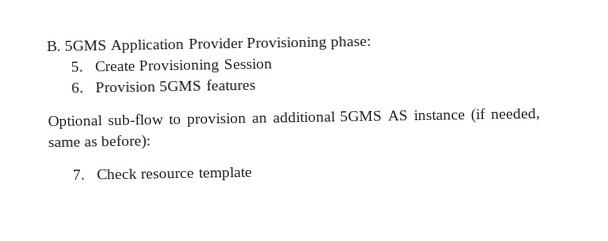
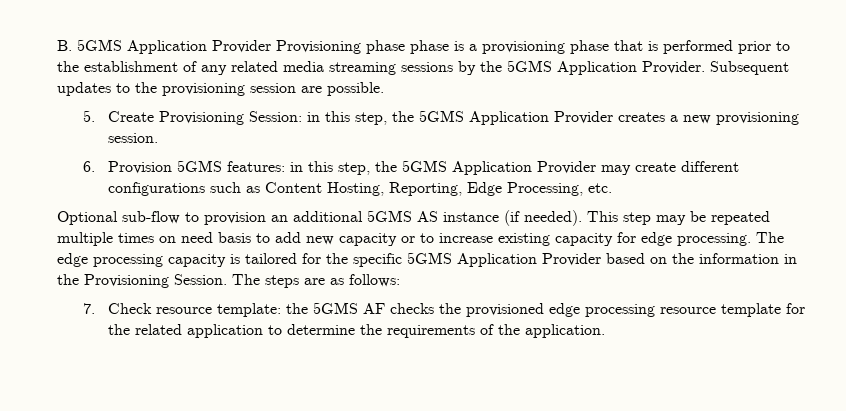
[329,35,371,50] [71,58,273,74] [71,78,256,93] phase: // 5. Create Provisioning Session // 6. Provision 5GMS features -> [366,40,791,54] [57,60,790,75] [57,82,385,96] [82,110,800,125] [108,133,159,143] [82,160,740,175] [108,182,613,196] phase phase is a provisioning phase that is performed prior to the establishment of any related media streaming sessions by the 5GMS Application Provider. Subsequent updates to the provisioning session are possible. // 5. Create Provisioning Session: in this step, the 5GMS Application Provider creates a new provisioning session. // 6. Provision 5GMS features: in this step, the 5GMS Application Provider may create different configurations such as Content Hosting, Reporting, Edge Processing, etc.
[490,108,541,121] [48,134,152,151] [72,166,252,181] needed, same as before): // 7. Check resource template -> [524,210,771,226] [57,232,785,246] [57,252,798,267] [57,274,401,288] [82,302,806,317] [108,324,606,338] needed). This step may be repeated multiple times on need basis to add new capacity or to increase existing capacity for edge processing. The edge processing capacity is tailored for the specific 5GMS Application Provider based on the information in the Provisioning Session. The steps are as follows: // 7. Check resource template: the 5GMS AF checks the provisioned edge processing resource template for the related application to determine the requirements of the application.

